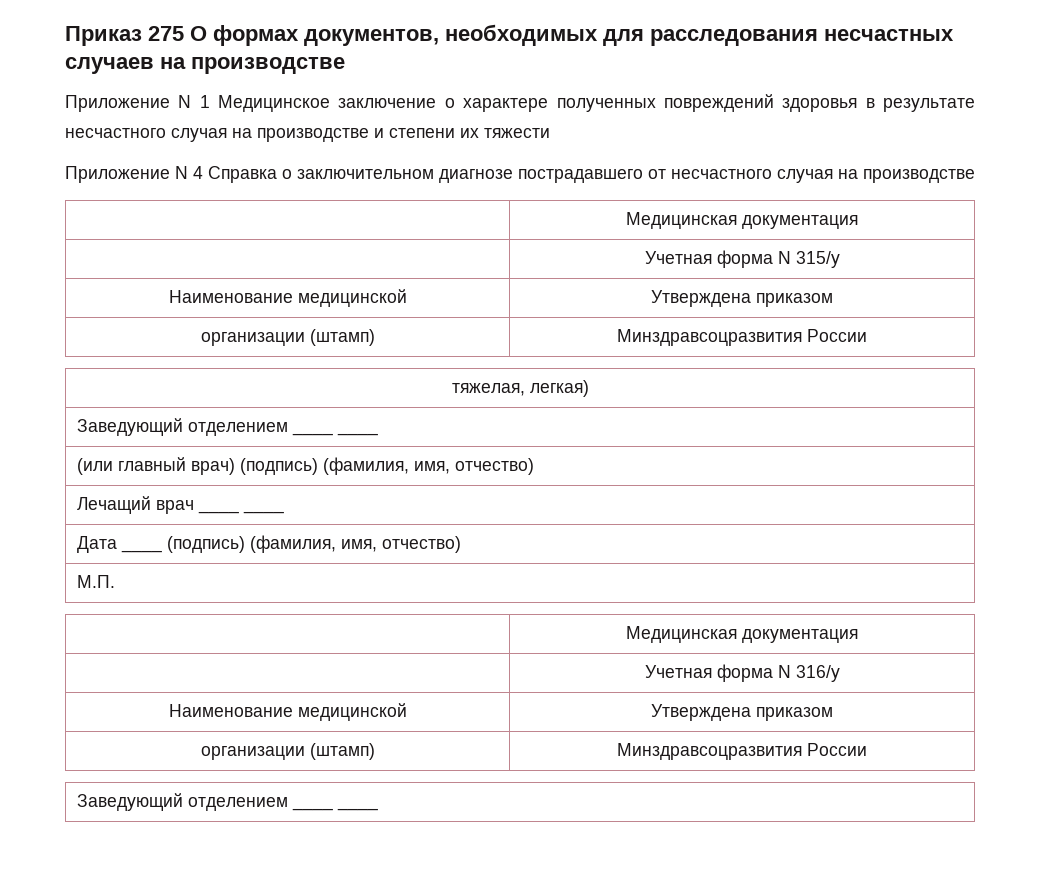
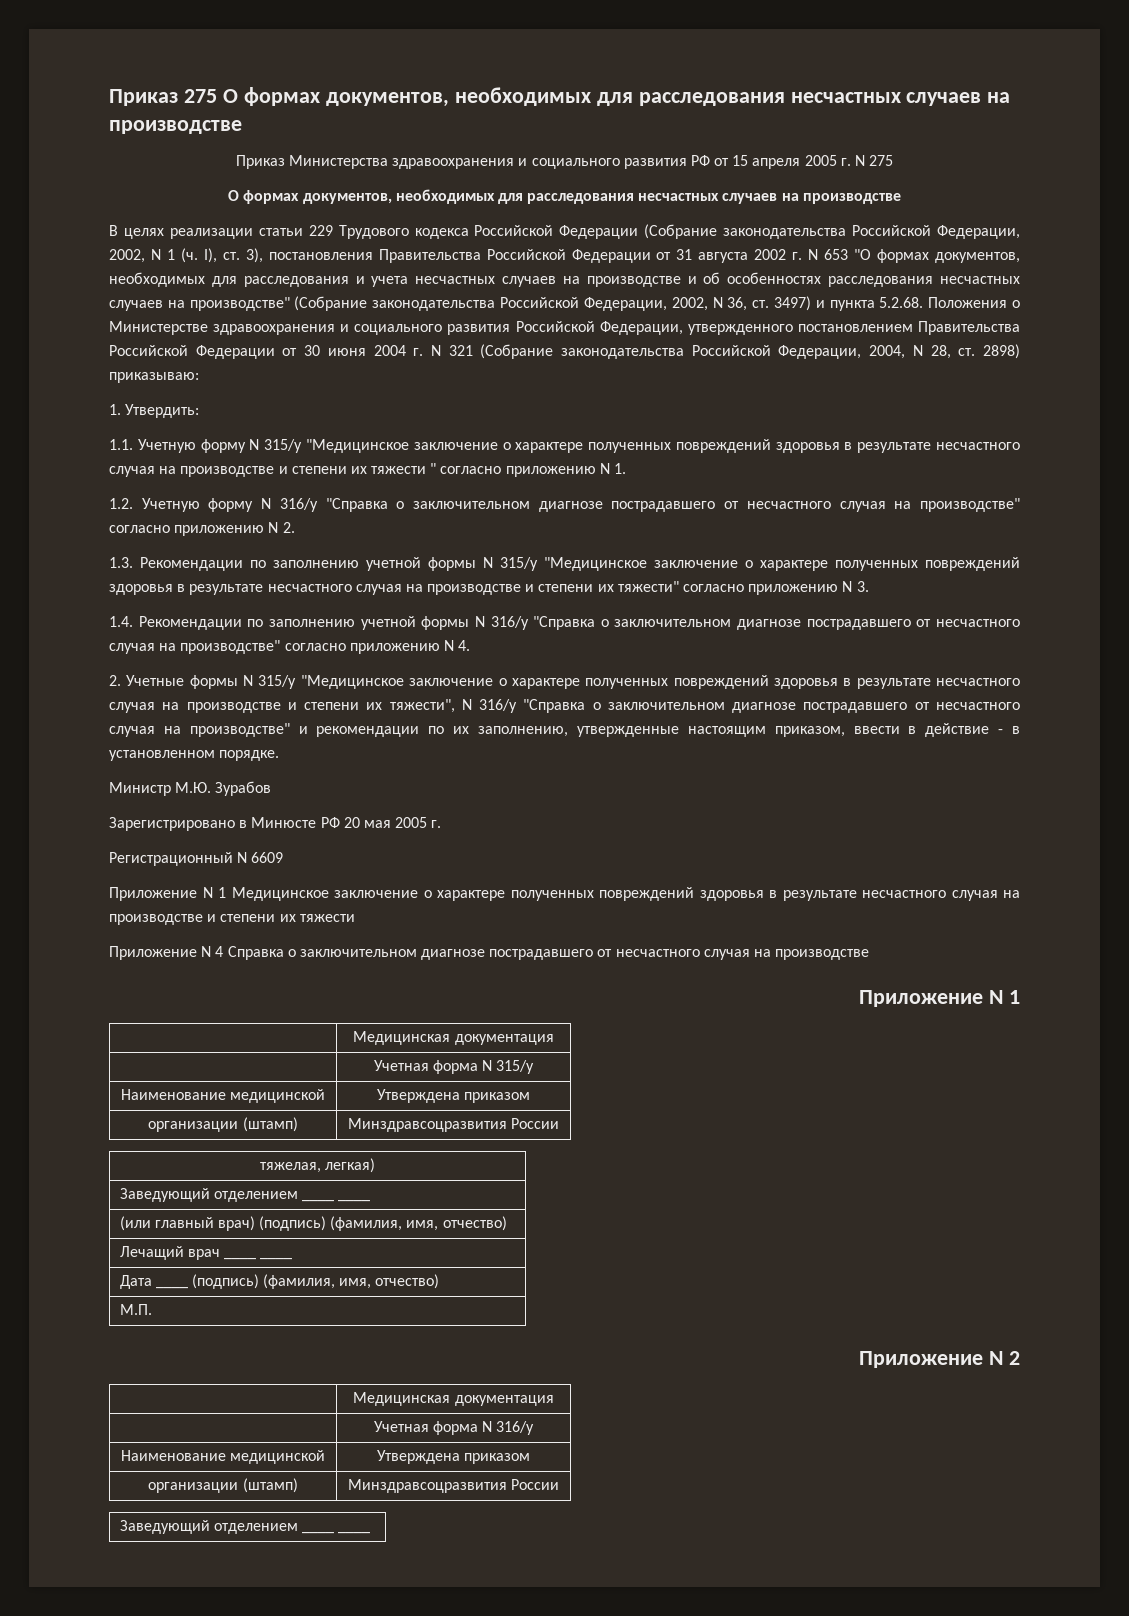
(345, 65) none -> [235,155,894,169] [228,189,901,204] [109,224,1020,239] [109,248,1021,263] [109,272,1020,287] [109,296,1020,311] [109,321,1020,335] [109,344,1021,359] [109,372,199,383] [109,404,200,418] [109,439,1021,453] [109,463,627,477] [109,498,1020,512] [109,522,295,536] [109,557,1020,571] [109,581,869,595] [109,616,1020,630] [109,640,471,654] [109,675,1021,689] [109,699,1020,713] [109,723,1021,737] [109,750,280,761] [109,781,272,796] [109,817,442,831] [109,852,284,866] // Приказ Министерства здравоохранения и социального развития РФ от 15 апреля 2005 г. N 275 // О формах документов, необходимых для расследования несчастных случаев на производстве // В целях реализации статьи 229 Трудового кодекса Российской Федерации (Собрание законодательства Российской Федерации, 2002, N 1 (ч. I), ст. 3), постановления Правительства Российской Федерации от 31 августа 2002 г. N 653 "О формах документов, необходимых для расследования и учета несчастных случаев на производстве и об особенностях расследования несчастных случаев на производстве" (Собрание законодательства Российской Федерации, 2002, N 36, ст. 3497) и пункта 5.2.68. Положения о Министерстве здравоохранения и социального развития Российской Федерации, утвержденного постановлением Правительства Российской Федерации от 30 июня 2004 г. N 321 (Собрание законодательства Российской Федерации, 2004, N 28, ст. 2898) приказываю: // 1. Утвердить: // 1.1. Учетную форму N 315/у "Медицинское заключение о характере полученных повреждений здоровья в результате несчастного случая на производстве и степени их тяжести " согласно приложению N 1. // 1.2. Учетную форму N 316/у "Справка о заключительном диагнозе пострадавшего от несчастного случая на производстве" согласно приложению N 2. // 1.3. Рекомендации по заполнению учетной формы N 315/у "Медицинское заключение о характере полученных повреждений здоровья в результате несчастного случая на производстве и степени их тяжести" согласно приложению N 3. // 1.4. Рекомендации по заполнению учетной формы N 316/у "Справка о заключительном диагнозе пострадавшего от несчастного случая на производстве" согласно приложению N 4. // 2. Учетные формы N 315/у "Медицинское заключение о характере полученных повреждений здоровья в результате несчастного случая на производстве и степени их тяжести", N 316/у "Справка о заключительном диагнозе пострадавшего от несчастного случая на производстве" и рекомендации по их заполнению, утвержденные настоящим приказом, ввести в действие - в установленном порядке. // Министр М.Ю. Зурабов // Зарегистрировано в Минюсте РФ 20 мая 2005 г. // Регистрационный N 6609
(975, 176) none -> [859,990,1021,1007] // Приложение N 1
(115, 581) none -> [859,1351,1021,1368] // Приложение N 2

